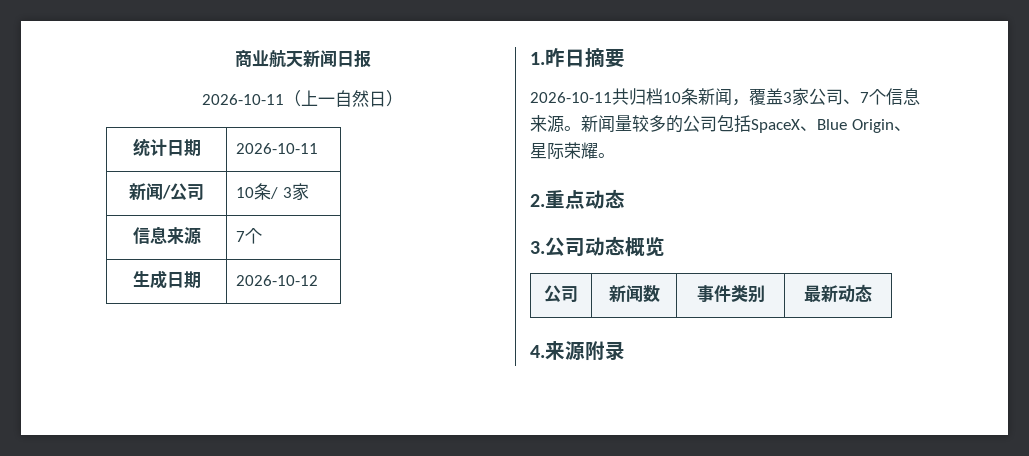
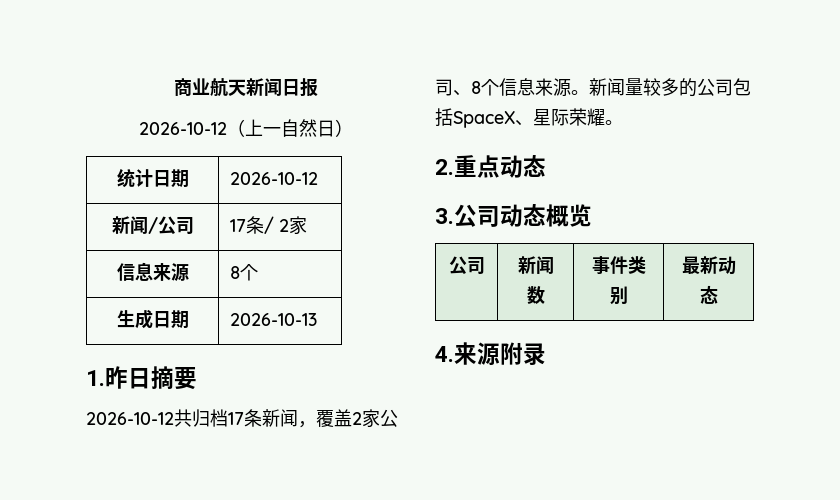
[202,94,284,105] 2026-10-11 -> [138,122,227,135] 2026-10-12
[236,143,319,154] 2026-10-11 -> [230,172,319,185] 2026-10-12
[236,183,292,200] 10条/ 3 -> [230,216,290,234] 17条/ 2
[236,231,246,242] 7 -> [230,266,241,279] 8
[236,275,319,286] 2026-10-12 -> [230,313,318,326] 2026-10-13
[530,88,681,105] 2026-10-11共归档10 -> [86,409,244,427] 2026-10-12共归档17
[783,92,792,103] 3 -> [352,412,362,425] 2
[860,92,869,103] 7 -> [471,81,481,94] 8
[817,119,911,133] Blue Origin、 -> (533, 123) none

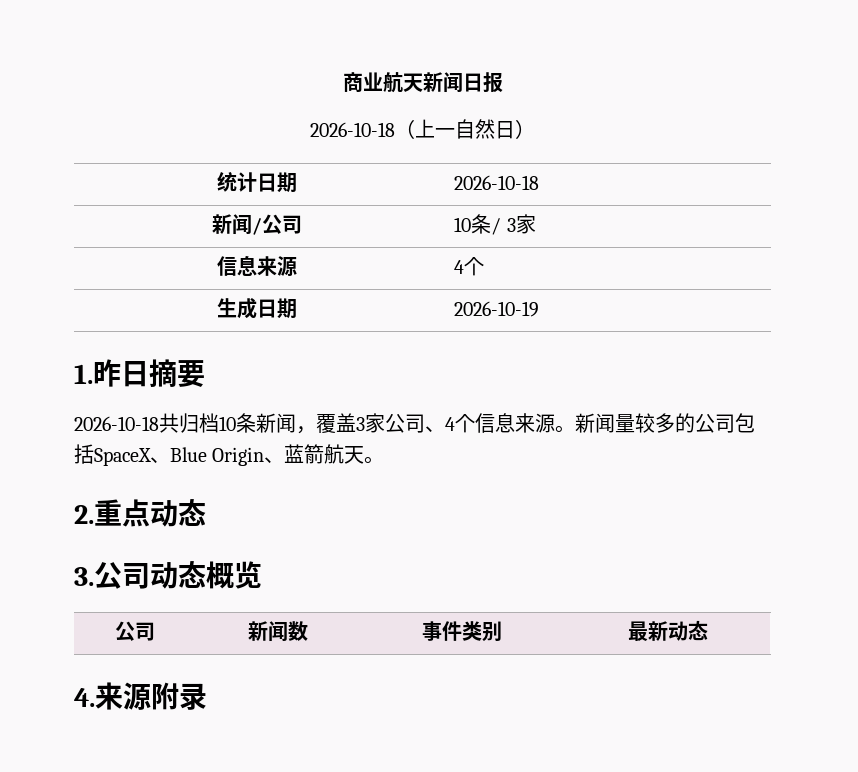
[138,122,227,135] 2026-10-12 -> [310,122,395,137] 2026-10-18
[230,172,319,185] 2026-10-12 -> [454,175,540,190] 2026-10-18
[230,216,290,234] 17条/ 2 -> [454,214,516,235] 10条/ 3
[230,266,241,279] 8 -> [454,260,465,274] 4
[230,313,318,326] 2026-10-13 -> [454,301,540,317] 2026-10-19
[86,409,244,427] 2026-10-12共归档17 -> [74,413,236,433] 2026-10-18共归档10
[352,412,362,425] 2 -> [356,417,365,431] 3
[471,81,481,94] 8 -> [445,417,455,431] 4
[533,108,605,126] 星际荣耀 -> [170,444,365,466] Blue Origin、蓝箭航天

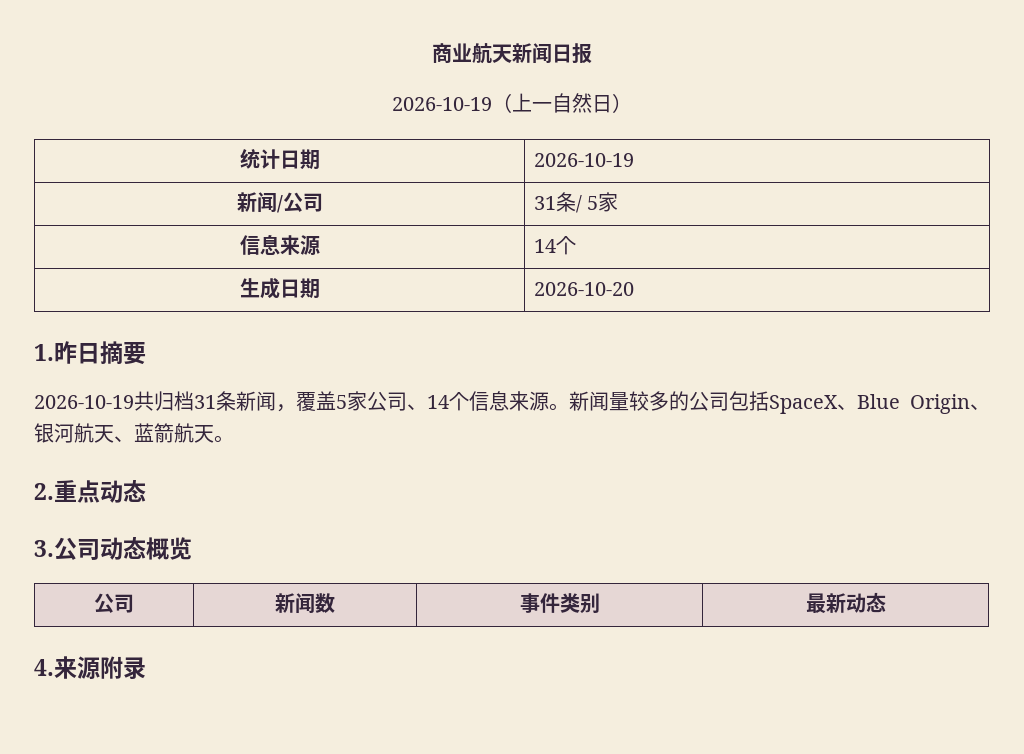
[310,122,395,137] 2026-10-18 -> [392,97,492,111] 2026-10-19
[454,175,540,190] 2026-10-18 -> [534,153,635,167] 2026-10-19
[454,214,516,235] 10条/ 3 -> [534,192,599,213] 31条/ 5
[454,260,465,274] 4 -> [534,239,557,253] 14
[454,301,540,317] 2026-10-19 -> [534,282,635,296] 2026-10-20
[74,413,236,433] 2026-10-18共归档10 -> [34,391,216,411] 2026-10-19共归档31
[356,417,365,431] 3 -> [336,395,347,409] 5
[445,417,455,431] 4 -> [427,395,449,409] 14
(285, 460) none -> [34,423,134,443] 银河航天、

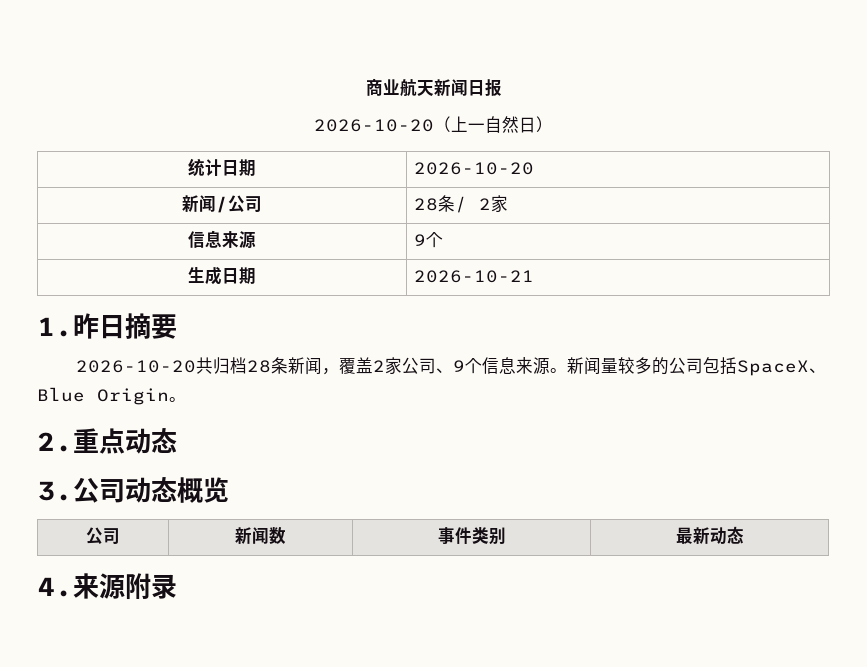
[392,97,492,111] 2026-10-19 -> [314,119,434,132] 2026-10-20
[534,153,635,167] 2026-10-19 -> [413,162,534,175] 2026-10-20
[534,192,599,213] 31条/ 5 -> [413,195,491,213] 28条/ 2
[534,239,557,253] 14 -> [413,234,426,246] 9
[534,282,635,296] 2026-10-20 -> [413,270,534,283] 2026-10-21
[34,391,216,411] 2026-10-19共归档31 -> [76,357,272,374] 2026-10-20共归档28
[336,395,347,409] 5 -> [373,360,386,372] 2
[427,395,449,409] 14 -> [453,360,466,372] 9
[970,404,990,410] [34,423,214,443] 、银河航天、蓝箭航天 -> (169, 396) none

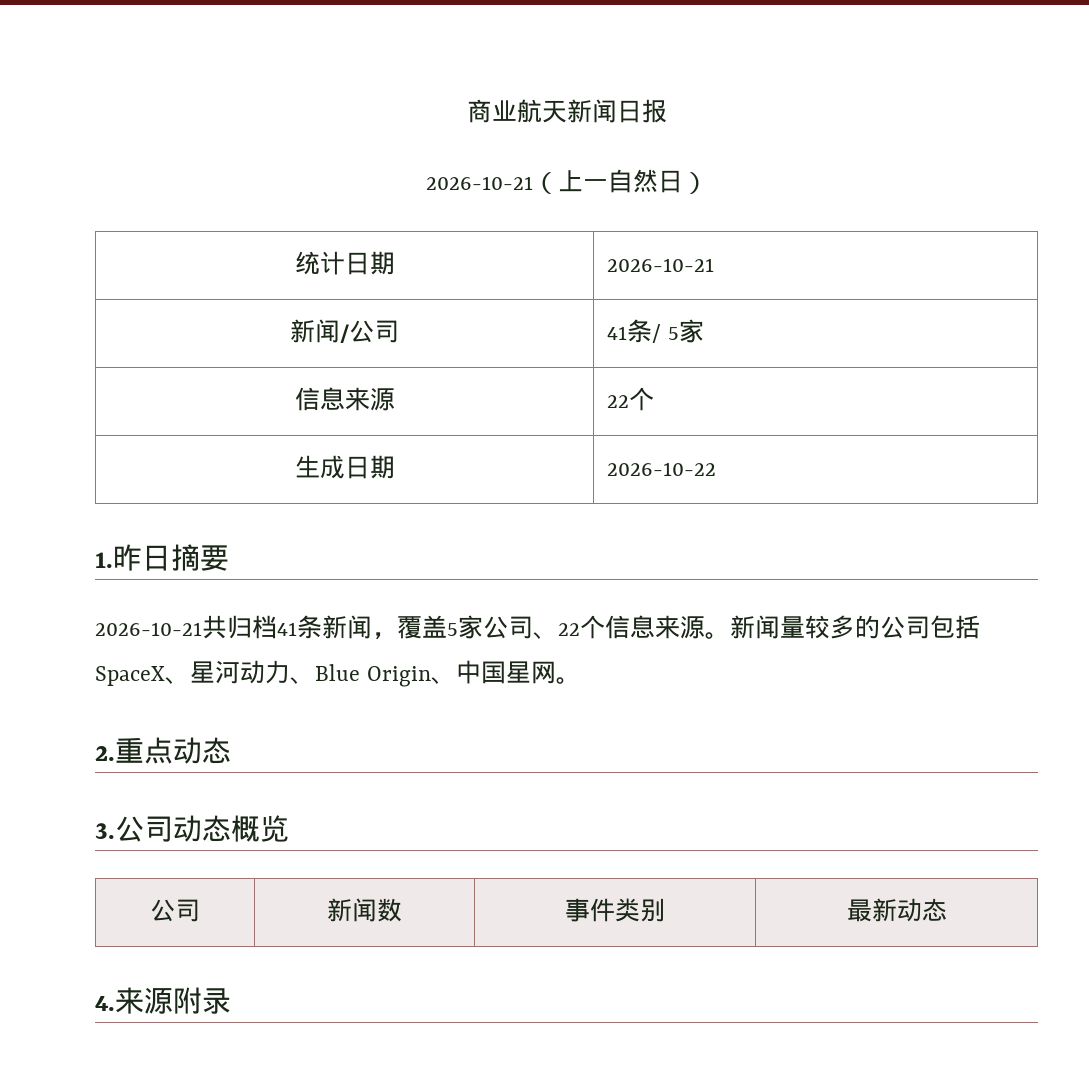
[314,119,434,132] 2026-10-20 -> [425,176,533,190] 2026-10-21
[413,162,534,175] 2026-10-20 -> [607,258,715,272] 2026-10-21
[413,195,491,213] 28条/ 2 -> [607,319,679,343] 41条/ 5
[413,234,426,246] 9 -> [607,395,630,408] 22
[413,270,534,283] 2026-10-21 -> [607,462,717,476] 2026-10-22
[76,357,272,374] 2026-10-20共归档28 -> [95,615,297,639] 2026-10-21共归档41
[373,360,386,372] 2 -> [447,623,458,636] 5
[453,360,466,372] 9 -> [558,623,580,636] 22
[37,387,169,405] Blue Origin -> [190,660,556,687] 星河动力、Blue Origin、中国星网

